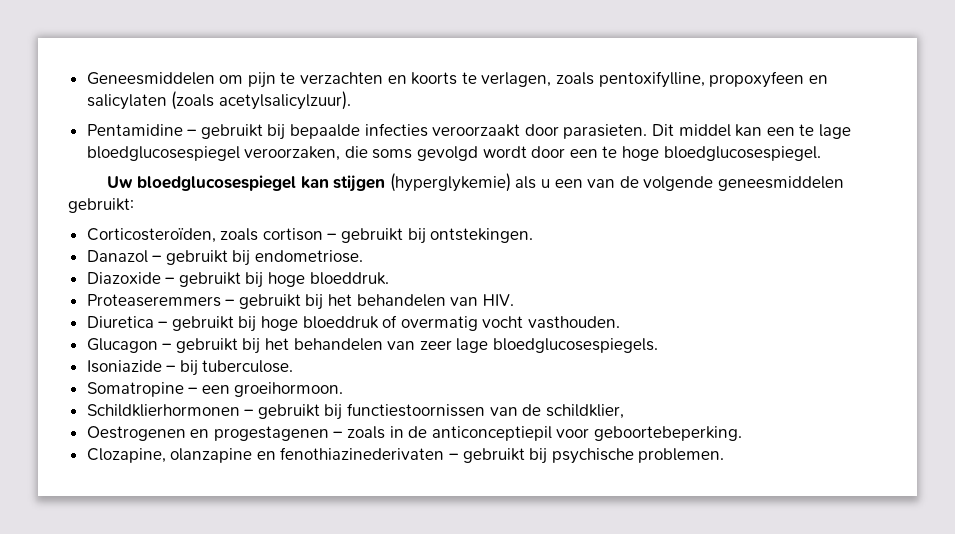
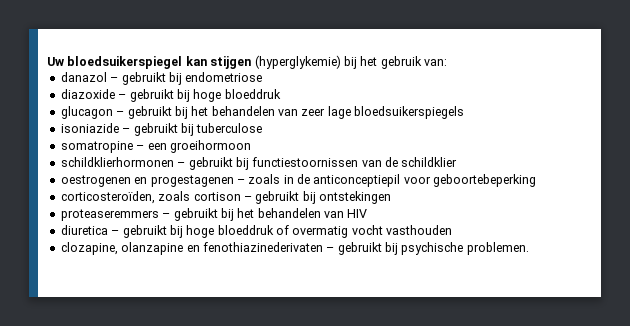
[86,71,828,88] [86,91,351,110] [86,123,851,140] [86,146,821,161] [107,173,844,192] [68,198,134,213] [86,228,534,244] [86,250,364,266] [86,272,389,288] [86,294,514,310] [86,316,154,328] Geneesmiddelen om pijn te verzachten en koorts te verlagen, zoals pentoxifylline, propoxyfeen en salicylaten (zoals acetylsalicylzuur). // Pentamidine – gebruikt bij bepaalde infecties veroorzaakt door parasieten. Dit middel kan een te lage bloedglucosespiegel veroorzaken, die soms gevolgd wordt door een te hoge bloedglucosespiegel. // Uw bloedglucosespiegel kan stijgen (hyperglykemie) als u een van de volgende geneesmiddelen gebruikt: // Corticosteroïden, zoals cortison – gebruikt bij ontstekingen. // Danazol – gebruikt bij endometriose. // Diazoxide – gebruikt bij hoge bloeddruk. // Proteaseremmers – gebruikt bij het behandelen van HIV. // Diuretica -> [47,55,447,69] [60,72,263,85] [60,89,281,102] [60,106,465,119] [60,123,263,136] [60,140,251,153] [60,157,458,170] [60,174,537,187] [60,191,391,204] [60,208,368,221] [60,225,108,235] Uw bloedsuikerspiegel kan stijgen (hyperglykemie) bij het gebruik van: // danazol – gebruikt bij endometriose // diazoxide – gebruikt bij hoge bloeddruk // glucagon – gebruikt bij het behandelen van zeer lage bloedsuikerspiegels // isoniazide – gebruikt bij tuberculose // somatropine – een groeihormoon // schildklierhormonen – gebruikt bij functiestoornissen van de schildklier // oestrogenen en progestagenen – zoals in de anticonceptiepil voor geboortebeperking // corticosteroïden, zoals cortison – gebruikt bij ontstekingen // proteaseremmers – gebruikt bij het behandelen van HIV // diuretica
[528,316,621,329] [86,338,659,354] [86,360,294,376] [86,382,344,397] [86,403,624,420] [86,426,743,441] [86,448,166,463] vasthouden. // Glucagon – gebruikt bij het behandelen van zeer lage bloedglucosespiegels. // Isoniazide – bij tuberculose. // Somatropine – een groeihormoon. // Schildklierhormonen – gebruikt bij functiestoornissen van de schildklier, // Oestrogenen en progestagenen – zoals in de anticonceptiepil voor geboortebeperking. // Clozapine, -> [386,225,453,235] [60,242,118,255] vasthouden // clozapine,

